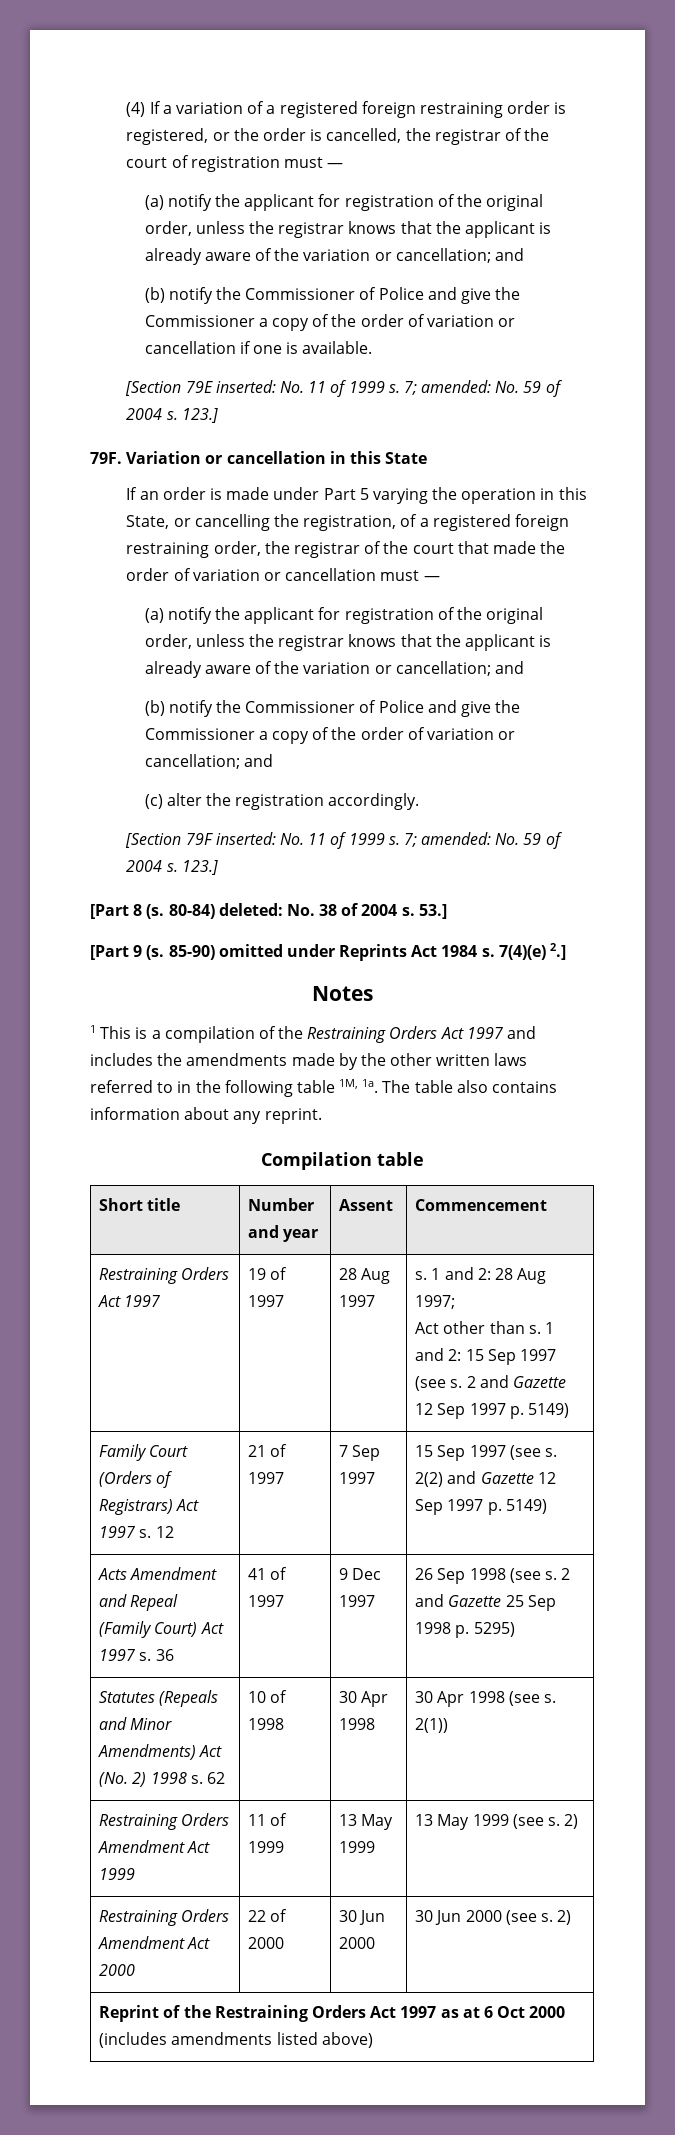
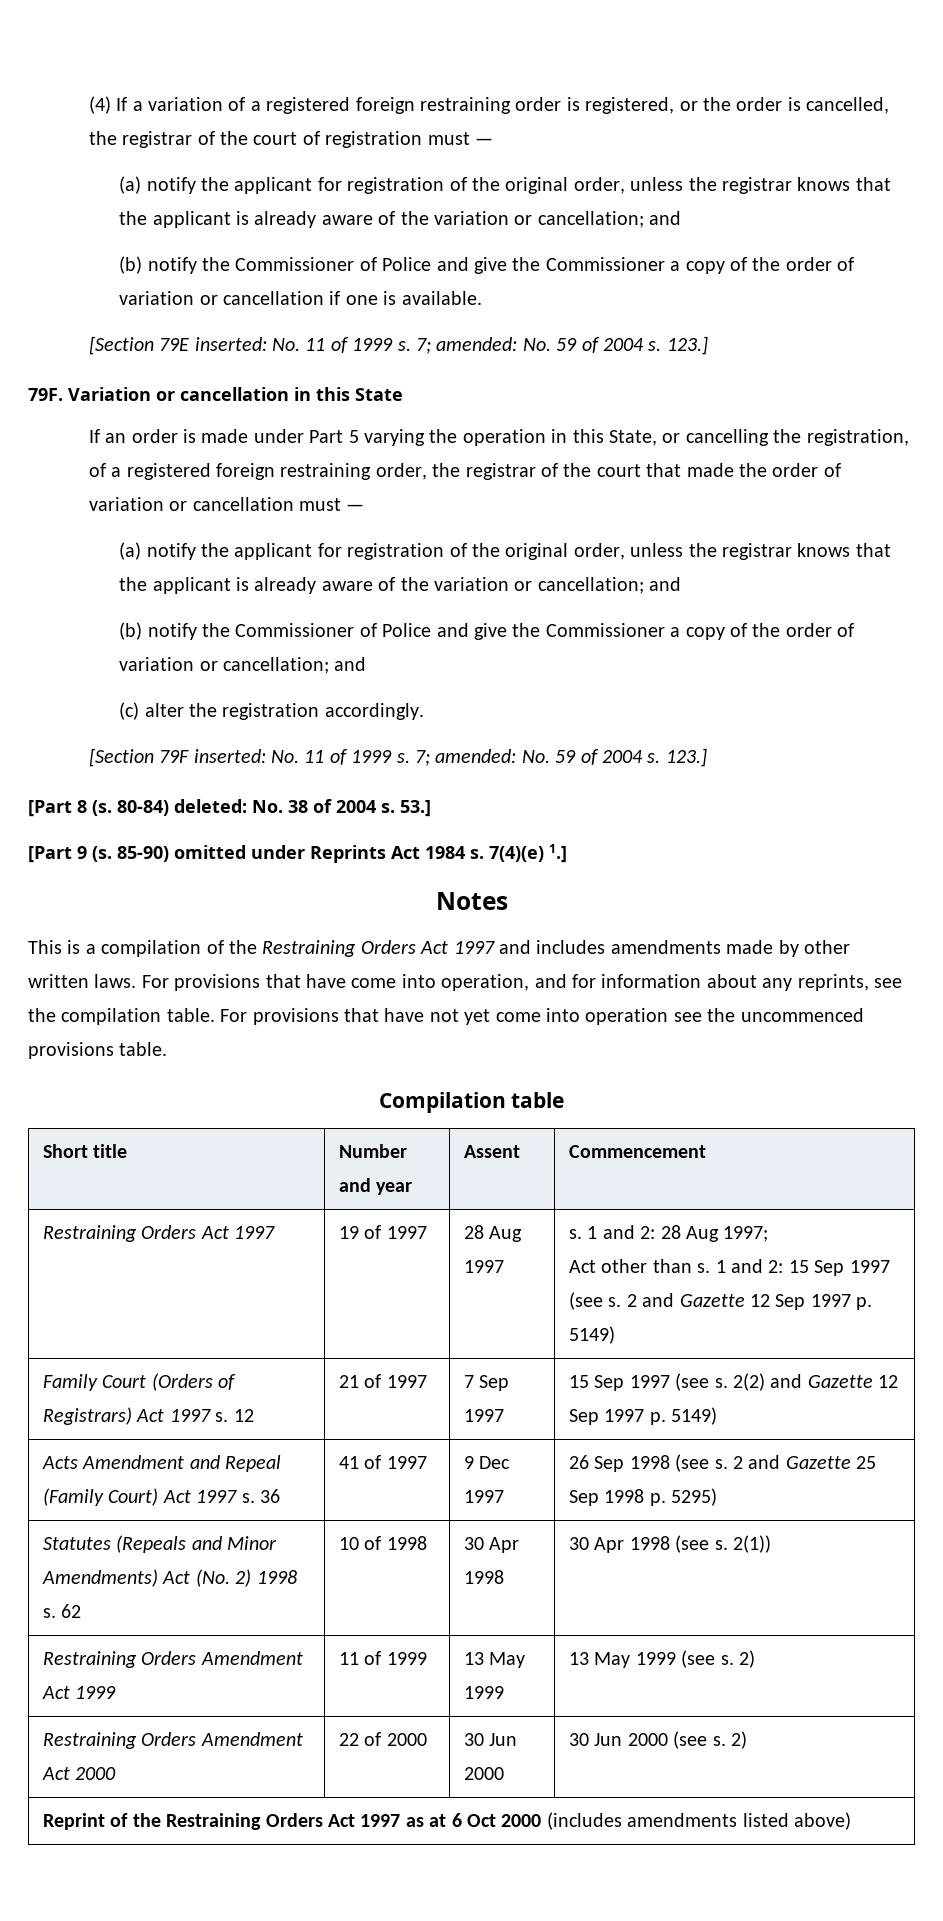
[550,943,567,960] 2.] -> [549,844,567,863] 1.]
[90,1025,96,1033] 1 -> (508, 901) none
[157,1053,183,1066] the -> (606, 947) none
[360,1053,386,1066] the -> (799, 948) none
[494,1053,528,1066] [90,1079,558,1097] [90,1107,322,1124] laws referred to in the following table 1M, 1a. The table also contains information about any reprint. -> [94,974,902,991] [28,1008,864,1025] [28,1042,168,1059] laws. For provisions that have come into operation, and for information about any reprints, see the compilation table. For provisions that have not yet come into operation see the uncommenced provisions table.

